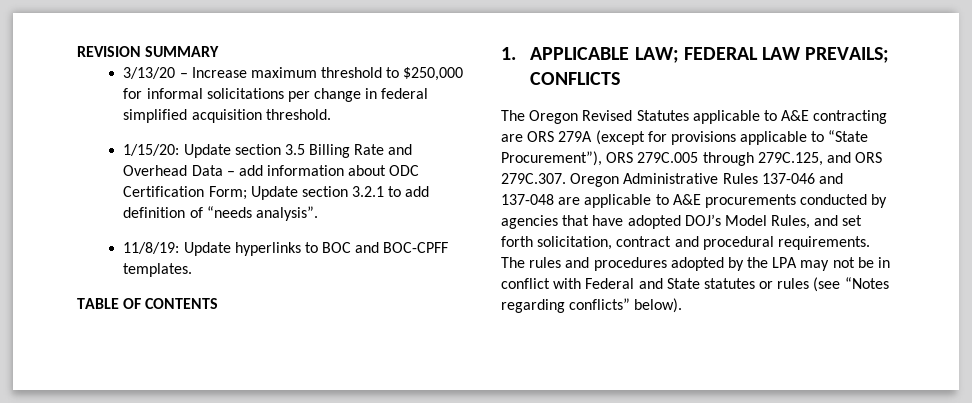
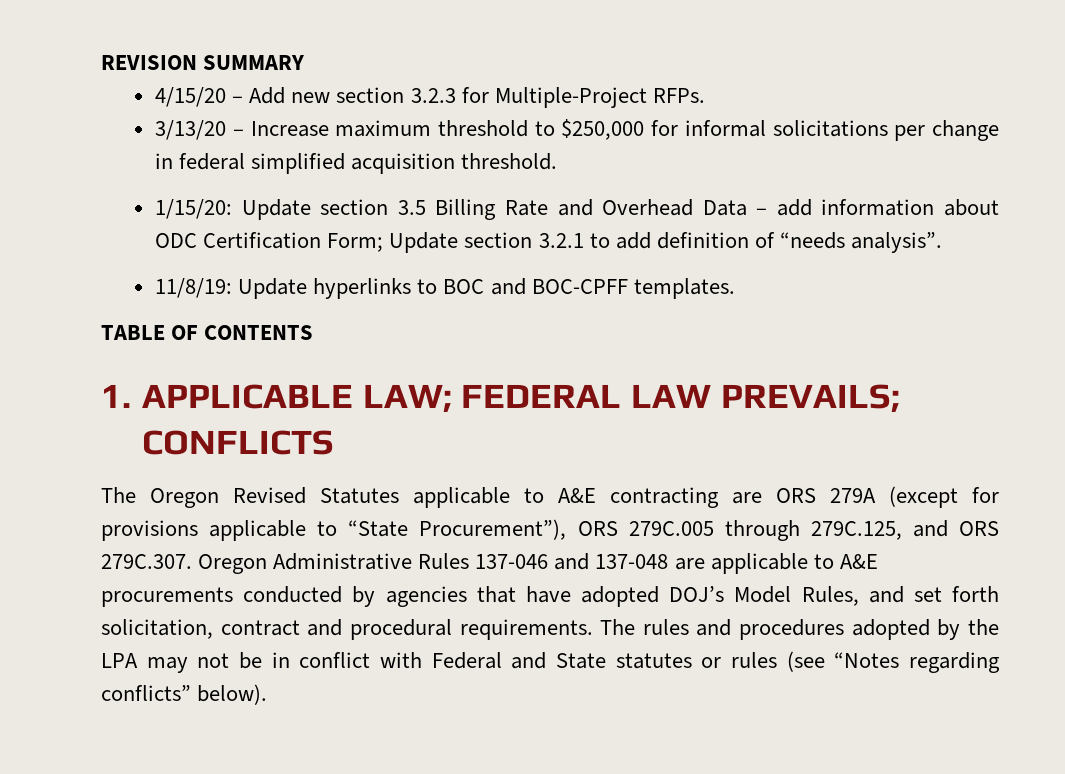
(220, 51) none -> [155,87,705,108] // 4/15/20 – Add new section 3.2.3 for Multiple-Project RFPs.

